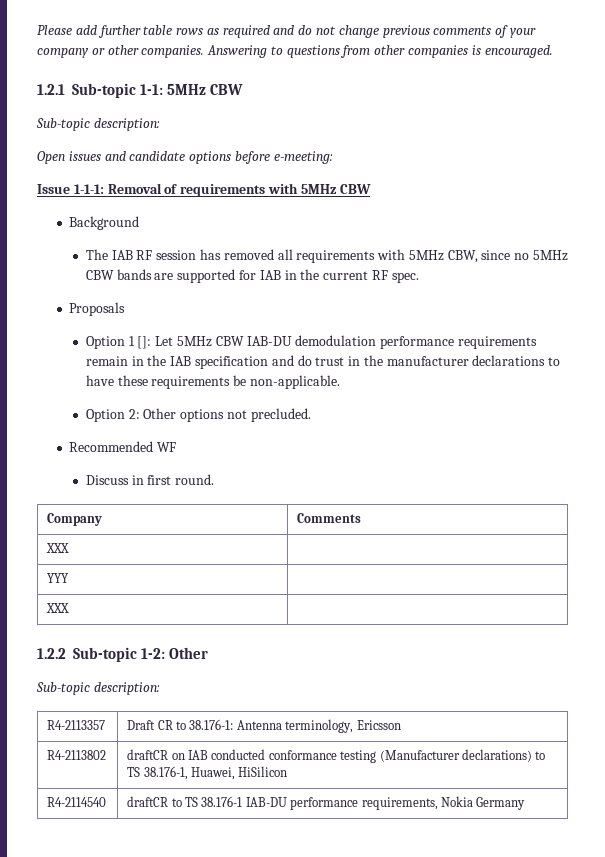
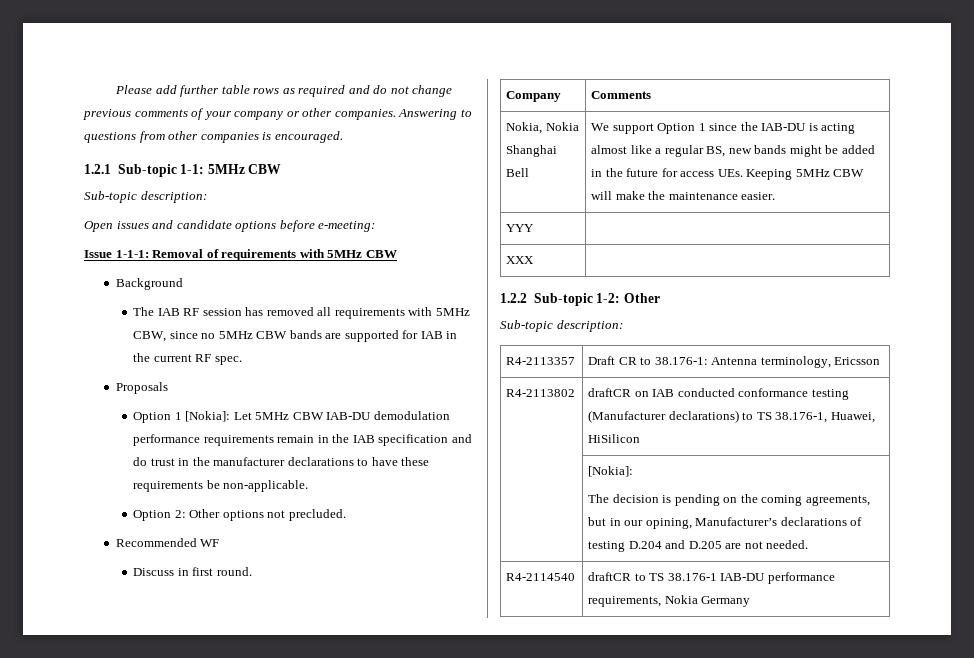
[137,336,152,349] []: -> [185,411,231,422] [Nokia]:
[46,543,70,553] XXX | -> [506,122,579,134] [506,145,558,157] [506,168,530,177] [591,122,856,134] [591,145,875,157] [591,168,865,180] [591,191,776,200] Nokia, Nokia Shanghai Bell | We support Option 1 since the IAB-DU is acting almost like a regular BS, new bands might be added in the future for access UEs. Keeping 5MHz CBW will make the maintenance easier.
(288, 771) none -> [588,466,634,477] [588,494,870,506] [588,517,863,529] [588,540,809,552] // | [Nokia]: // The decision is pending on the coming agreements, but in our opining, Manufacturer’s declarations of testing D.204 and D.205 are not needed.

